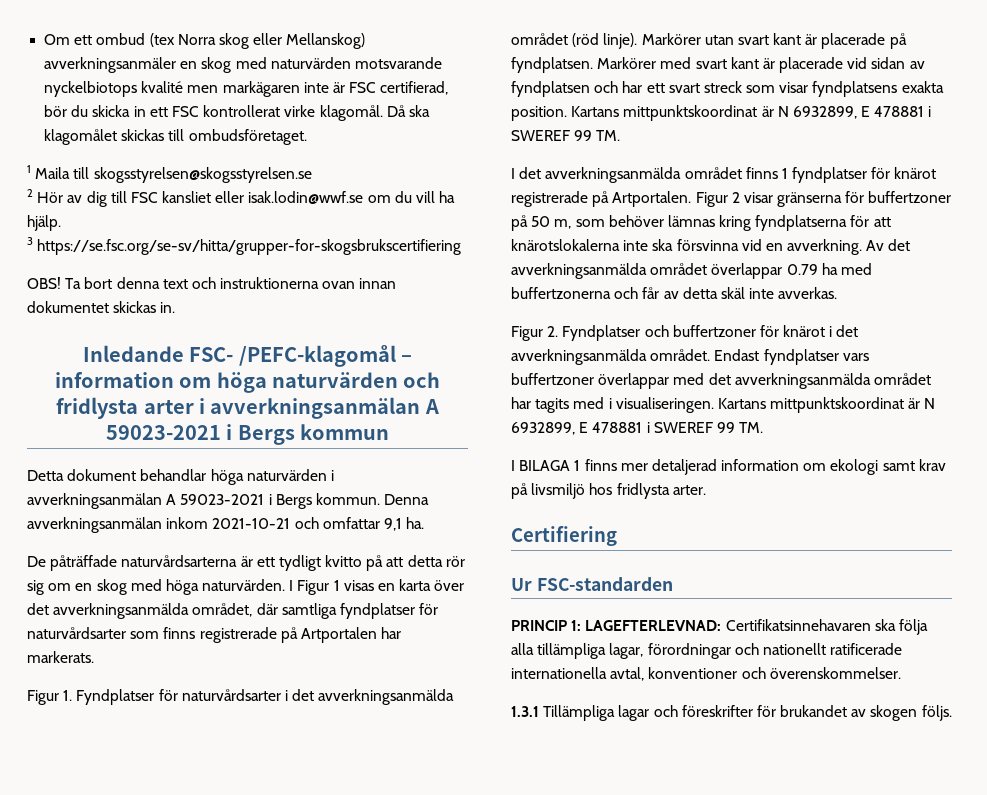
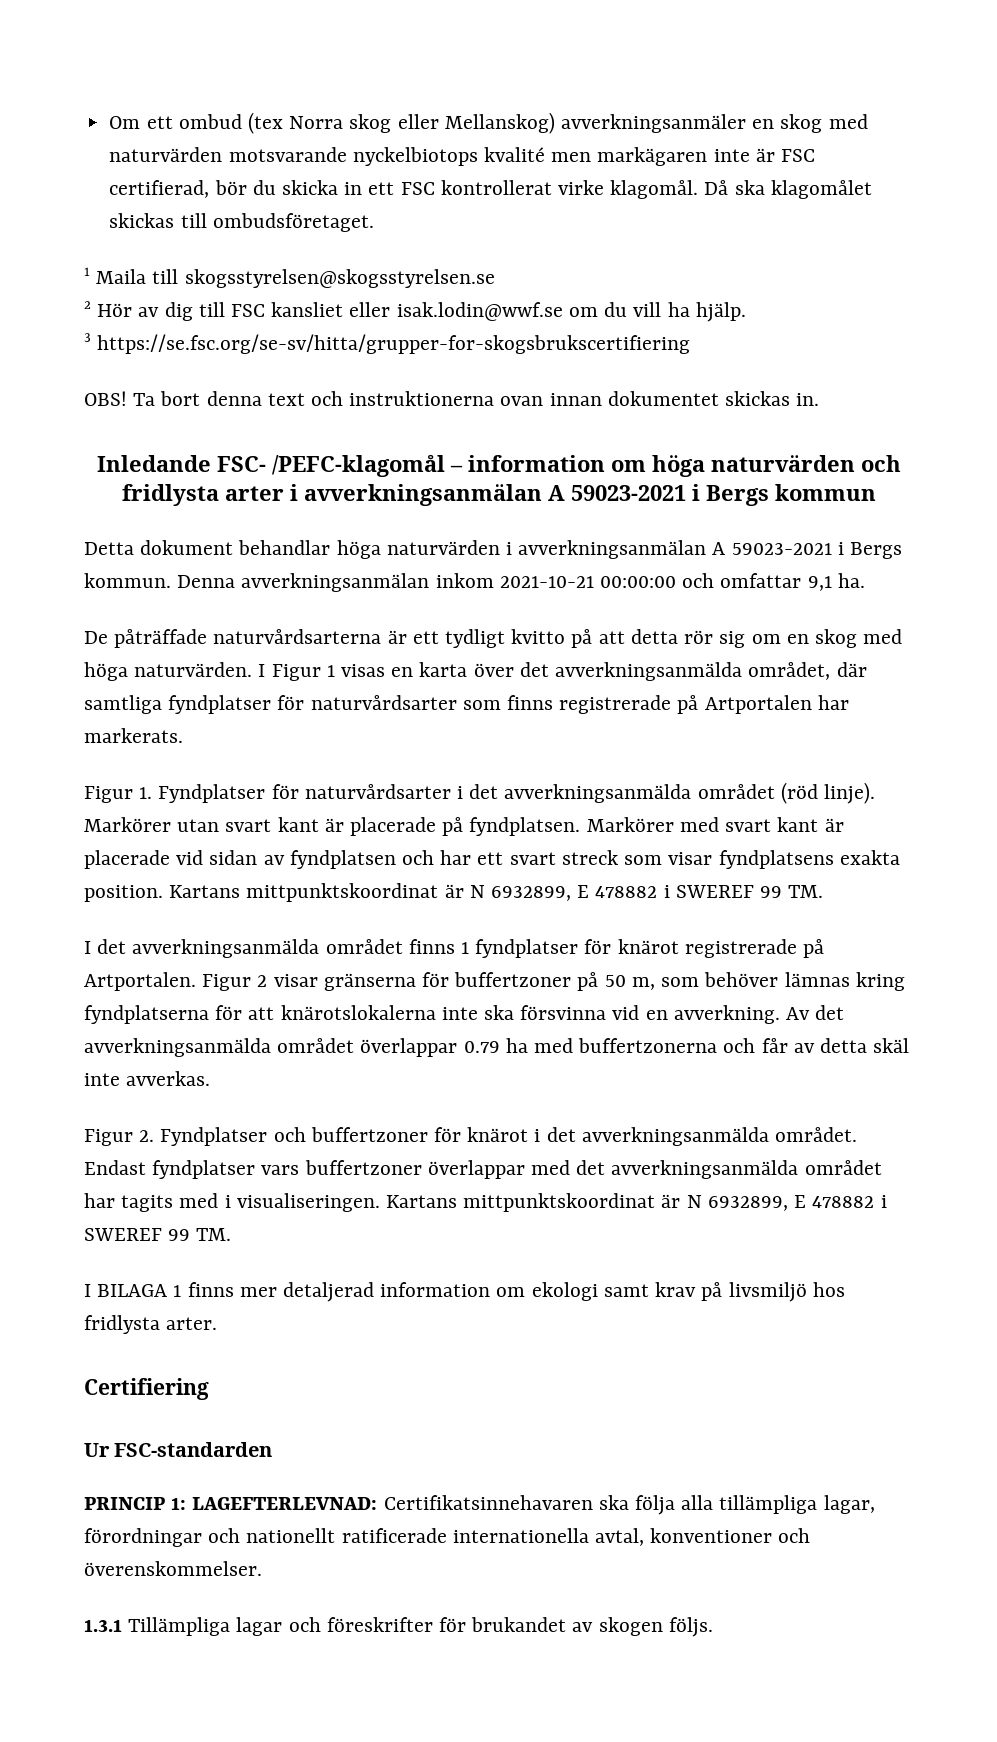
(291, 523) none -> [600,576,677,588] 00:00:00
[874,106,925,117] 478881 -> [595,886,658,898] 478882
[592,422,643,433] 478881 -> [812,1196,875,1208] 478882

